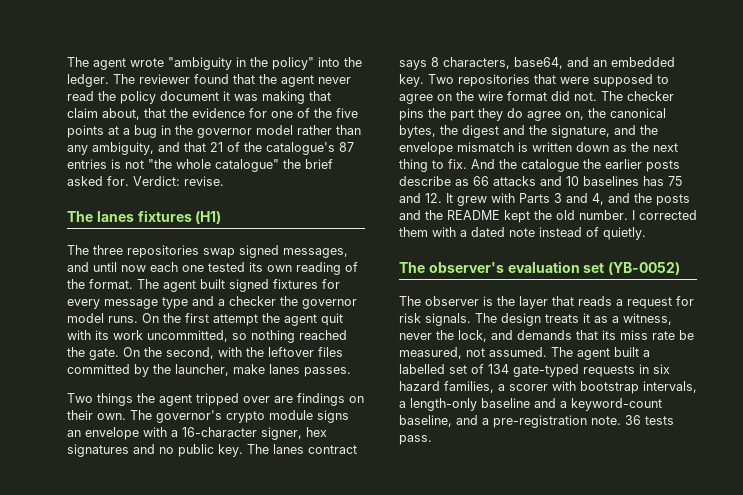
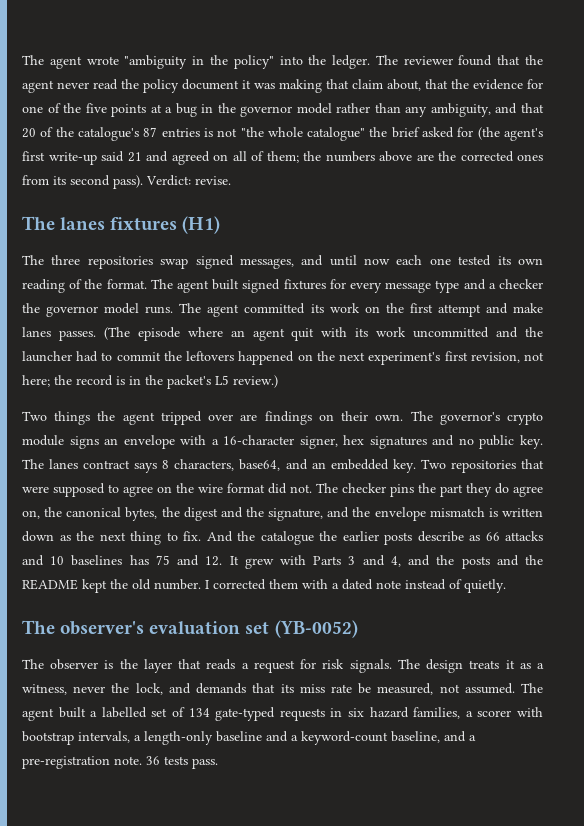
[210,142,223,152] 21 -> [22,128,36,138] 20
[107,176,129,186] for. -> [457,127,543,141] [22,151,543,165] [22,175,143,189] for (the agent's first write-up said 21 and agreed on all of them; the numbers above are the corrected ones from its second pass).
[142,313,280,326] On the first attempt the -> [179,303,543,317] [22,327,245,341] The agent committed its work on the first attempt and make lanes passes. (The episode where an
[147,330,347,343] [67,347,343,360] [67,364,351,377] uncommitted, so nothing reached the gate. On the second, with the leftover files committed by the launcher, make lanes passes. -> [413,327,543,338] [22,351,544,365] [22,375,278,389] uncommitted and the launcher had to commit the leftovers happened on the next experiment's first revision, not here; the record is in the packet's L5 review.)

